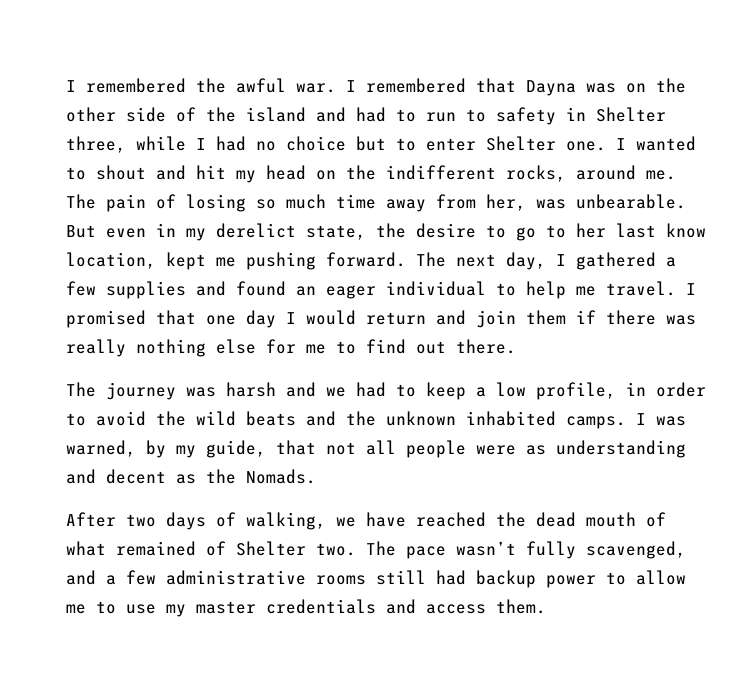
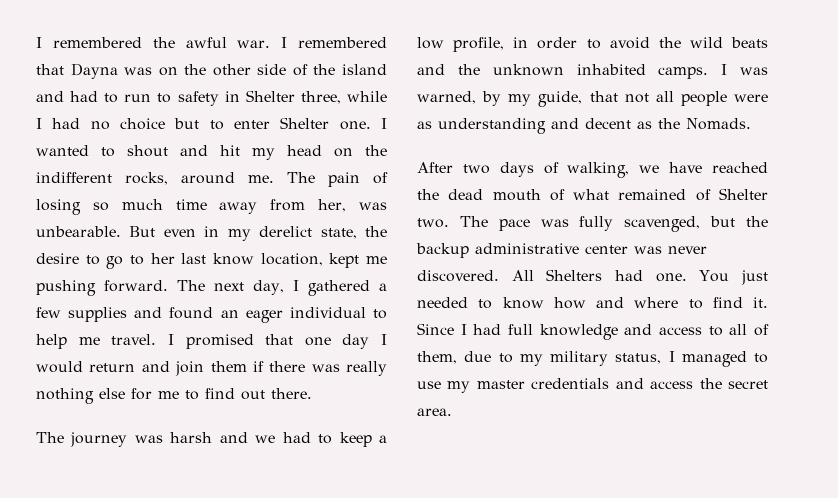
[456,541,516,556] wasn’t -> [540,219,569,227] was
[66,570,686,588] [66,604,86,614] and a few administrative rooms still had backup power to allow me -> [710,216,768,227] [416,243,707,258] [417,269,768,285] [417,297,768,309] [417,323,769,340] [417,351,747,367] but the backup administrative center was never discovered. All Shelters had one. You just needed to know how and where to find it. Since I had full knowledge and access to all of them, due to my military status, I managed
[496,599,546,614] them. -> [699,378,768,389] [417,408,452,416] the secret area.

